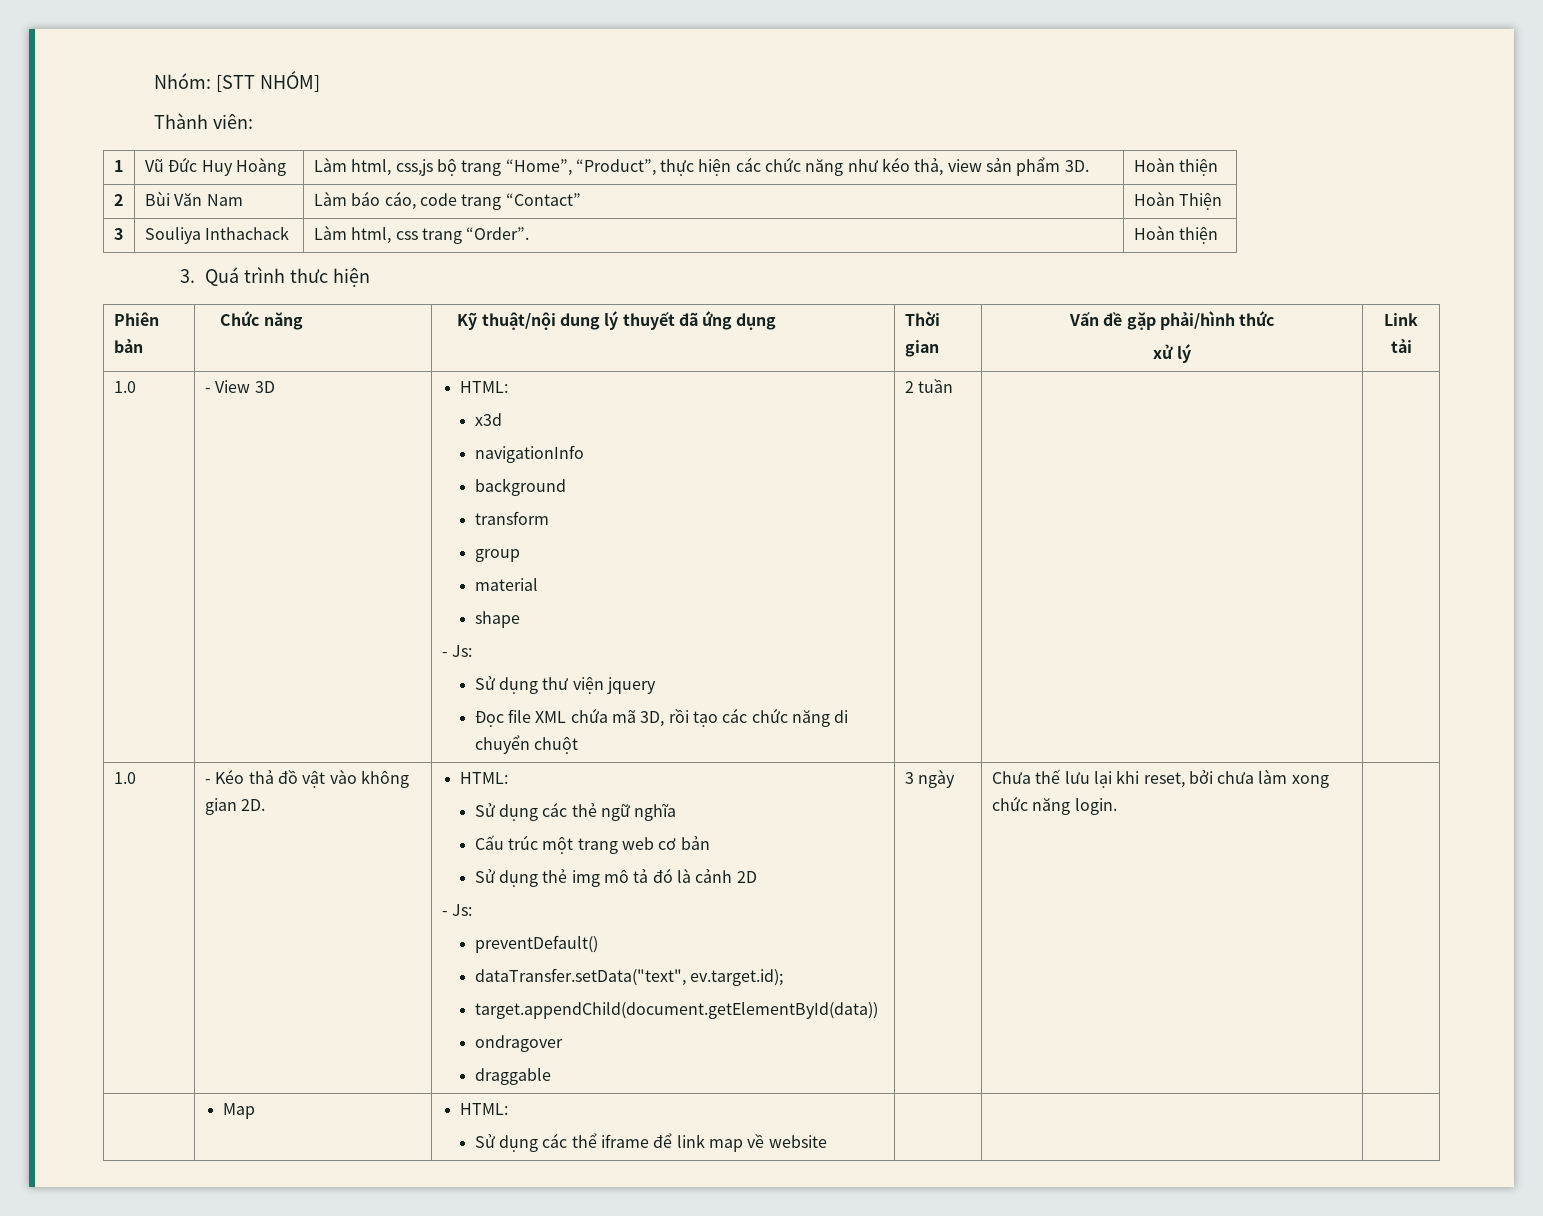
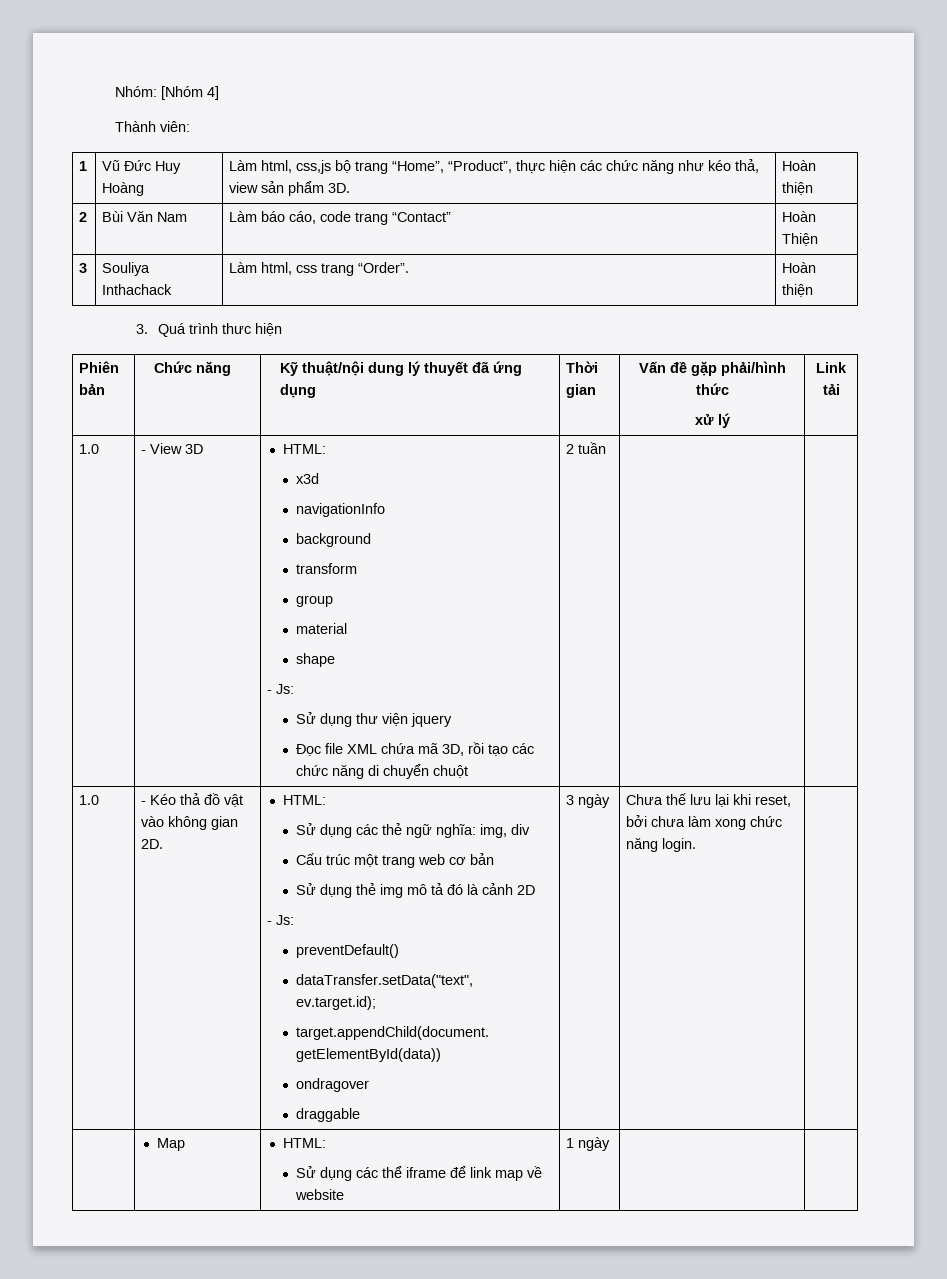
[215,70,320,92] [STT NHÓM] -> [160,86,219,100] [Nhóm 4]
[634,803,677,821] nghĩa -> [435,824,530,838] nghĩa: img, div
(827, 1141) none -> [566,1137,611,1151] 1 ngày

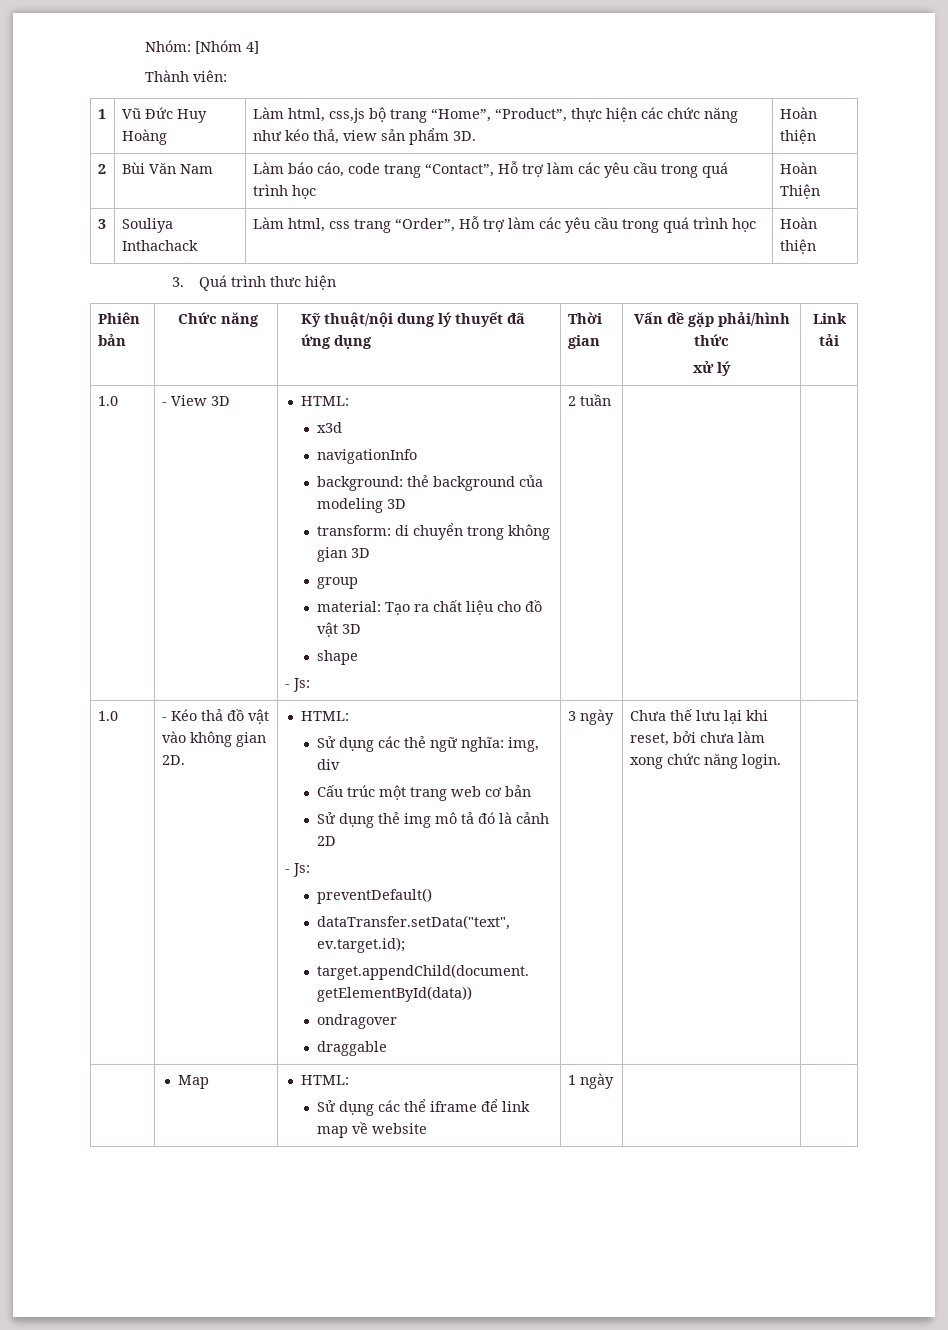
[392,212,452,222] “Contact” -> [424,161,728,178] [252,184,316,199] “Contact”, Hỗ trợ làm các yêu cầu trong quá trình học
[358,262,410,273] “Order”. -> [394,216,756,233] “Order”, Hỗ trợ làm các yêu cầu trong quá trình học
(385, 510) none -> [317,475,430,491] background: thẻ
[295,563,357,574] [295,595,333,607] [295,623,347,634] [295,653,335,667] [267,684,295,694] [295,712,452,727] [295,742,534,756] [295,764,468,779] // transform // group // material // shape // - Js: // Sử dụng thư viện jquery // Đọc file XML chứa mã 3D, rồi tạo các chức năng di chuyển chuột -> [519,475,544,487] [317,498,407,513] [317,523,551,540] [317,547,371,562] [317,577,359,589] [317,600,543,615] [317,622,362,637] [317,650,359,665] [284,678,310,692] của modeling 3D // transform: di chuyển trong không gian 3D // group // material: Tạo ra chất liệu cho đồ vật 3D // shape // - Js:

